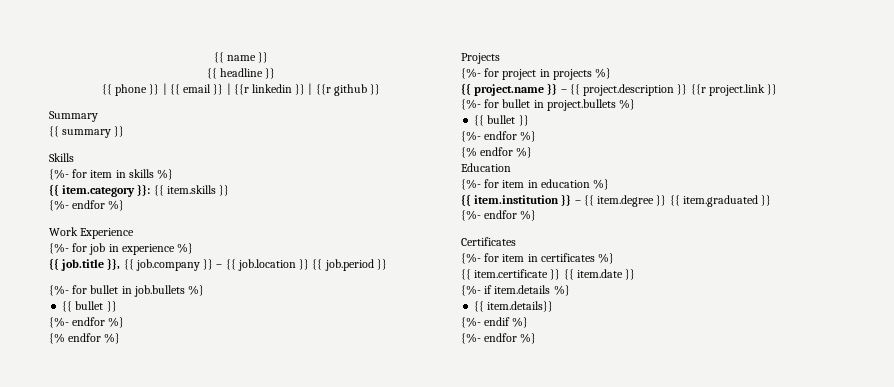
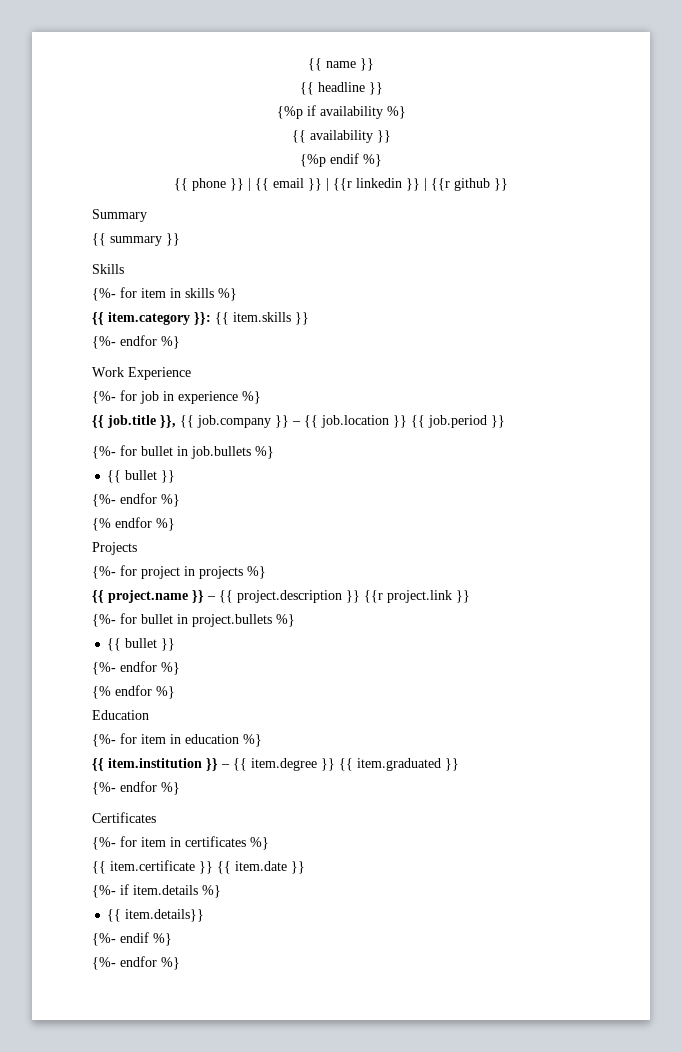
(276, 73) none -> [276,105,406,119] [291,130,391,143] [300,153,382,167] // {%p if availability %} // {{ availability }} // {%p endif %}

